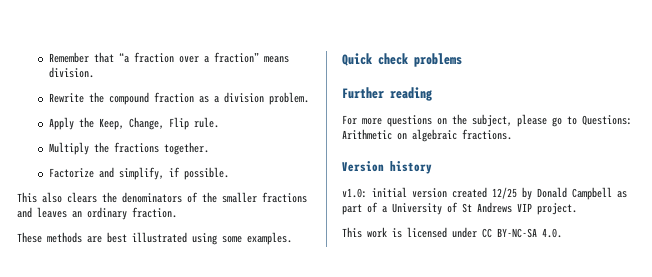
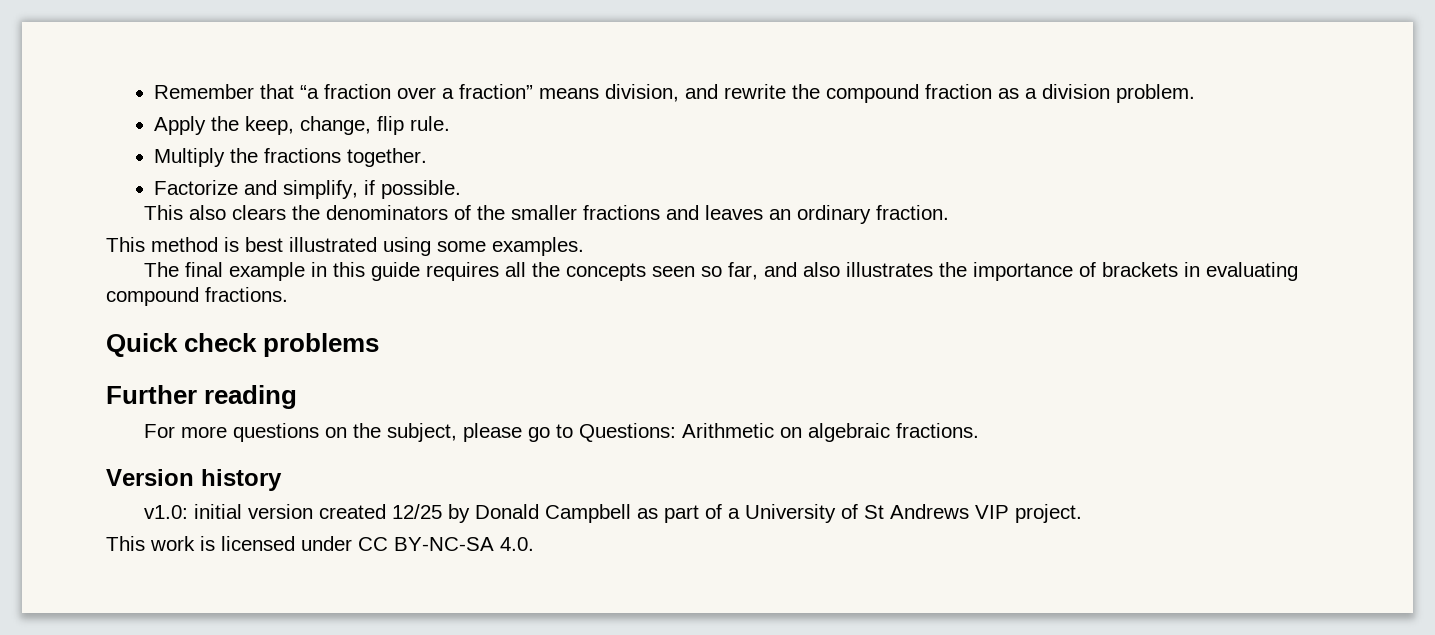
[48,67,94,78] [48,93,84,103] division. // Rewrite -> [605,84,787,102] division, and rewrite
[98,117,189,130] Keep, Change, Flip -> [245,116,405,135] keep, change, flip
[17,232,102,243] These methods are -> [106,237,239,252] This method is
(292, 238) none -> [144,262,1299,281] [106,287,288,306] // The final example in this guide requires all the concepts seen so far, and also illustrates the importance of brackets in evaluating compound fractions.

